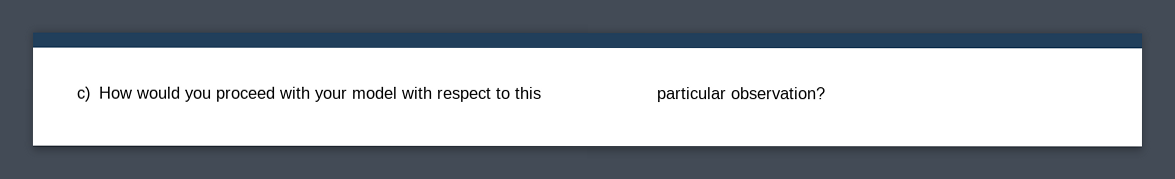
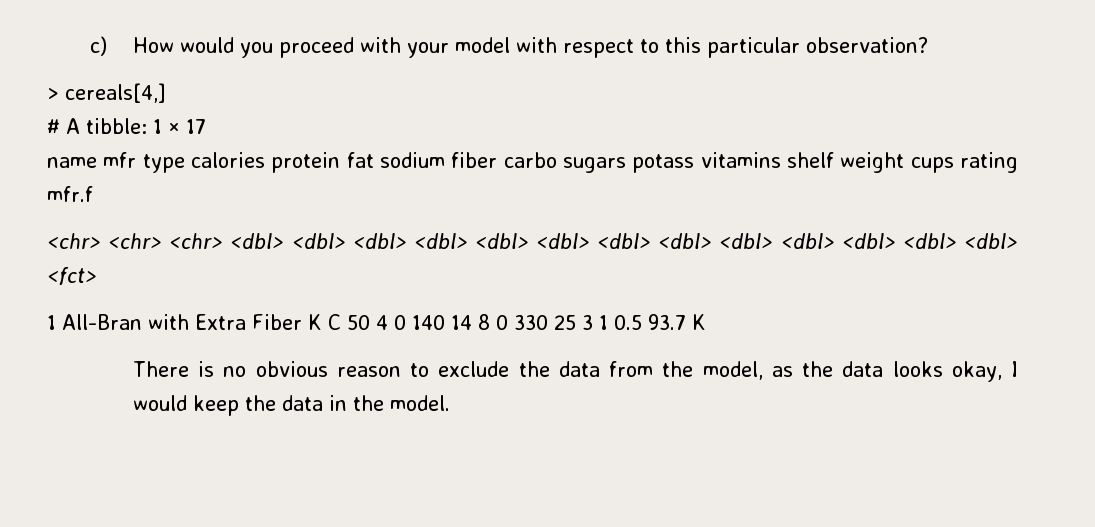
(827, 93) none -> [47,83,166,103] [47,118,206,134] [47,152,1019,173] [47,186,93,202] [47,233,1018,249] [47,267,97,285] [47,314,706,330] [132,361,1018,382] [132,395,450,416] // > cereals[4,] // # A tibble: 1 × 17 // name mfr type calories protein fat sodium fiber carbo sugars potass vitamins shelf weight cups rating mfr.f // <chr> <chr> <chr> <dbl> <dbl> <dbl> <dbl> <dbl> <dbl> <dbl> <dbl> <dbl> <dbl> <dbl> <dbl> <dbl> <fct> // 1 All-Bran with Extra Fiber K C 50 4 0 140 14 8 0 330 25 3 1 0.5 93.7 K // There is no obvious reason to exclude the data from the model, as the data looks okay, I would keep the data in the model.

